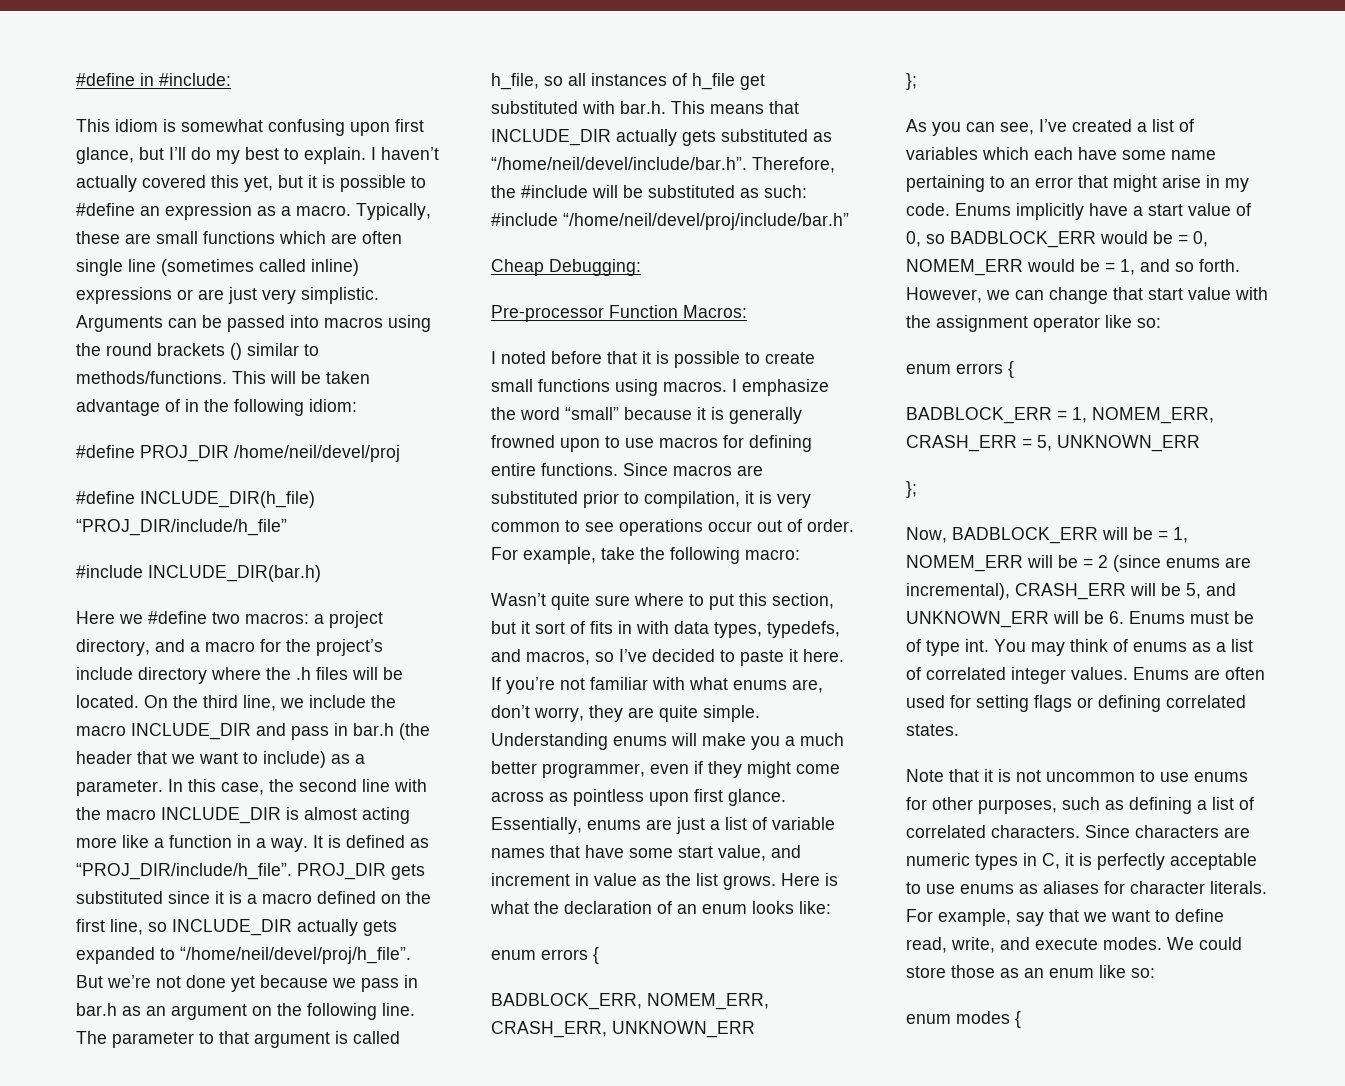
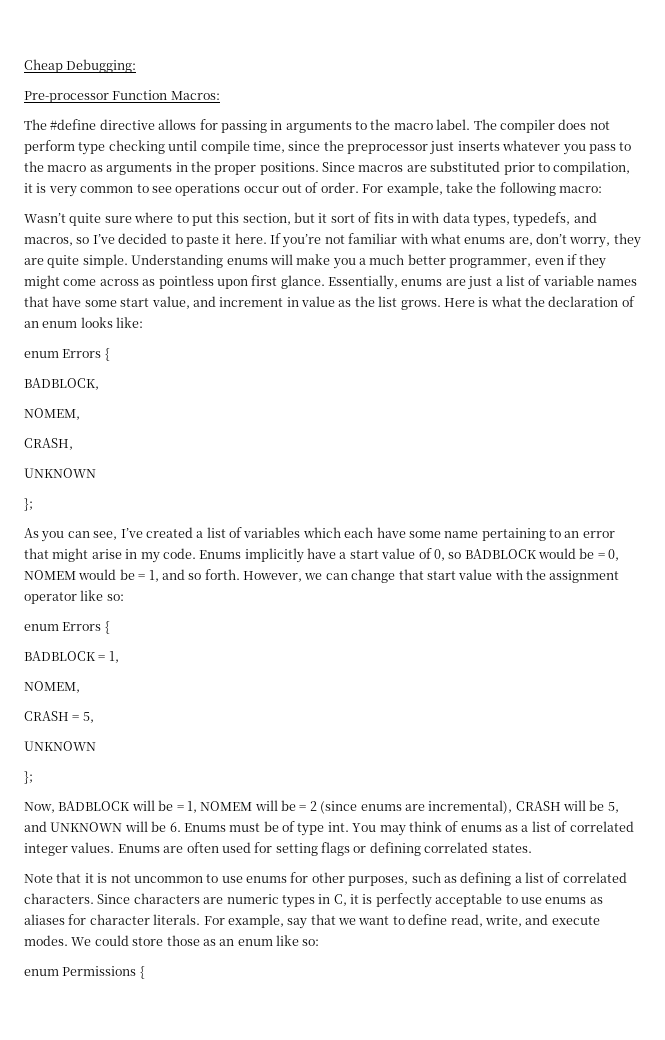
[76,73,231,86] [76,119,424,136] [76,147,439,164] [76,175,426,192] [76,203,431,220] [76,231,402,244] [76,259,359,276] [76,287,379,304] [76,315,431,332] [76,343,319,360] [76,371,370,384] [76,399,357,416] [76,445,400,462] [76,491,315,508] [76,519,287,536] [76,565,321,582] [76,611,383,628] [76,639,383,656] [76,667,403,684] [76,695,396,711] [76,723,430,740] [76,751,365,768] [76,779,427,796] [76,807,410,824] [76,835,429,852] [76,863,425,880] [76,891,431,904] [76,919,397,936] [76,947,411,964] [76,975,418,992] [76,1003,415,1020] [76,1031,400,1048] [491,73,765,90] [491,101,799,114] [491,129,832,146] [491,157,835,173] [491,185,807,198] [491,213,849,230] #define in #include: // This idiom is somewhat confusing upon first glance, but I’ll do my best to explain. I haven’t actually covered this yet, but it is possible to #define an expression as a macro. Typically, these are small functions which are often single line (sometimes called inline) expressions or are just very simplistic. Arguments can be passed into macros using the round brackets () similar to methods/functions. This will be taken advantage of in the following idiom: // #define PROJ_DIR /home/neil/devel/proj // #define INCLUDE_DIR(h_file) “PROJ_DIR/include/h_file” // #include INCLUDE_DIR(bar.h) // Here we #define two macros: a project directory, and a macro for the project’s include directory where the .h files will be located. On the third line, we include the macro INCLUDE_DIR and pass in bar.h (the header that we want to include) as a parameter. In this case, the second line with the macro INCLUDE_DIR is almost acting more like a function in a way. It is defined as “PROJ_DIR/include/h_file”. PROJ_DIR gets substituted since it is a macro defined on the first line, so INCLUDE_DIR actually gets expanded to “/home/neil/devel/proj/h_file”. But we’re not done yet because we pass in bar.h as an argument on the following line. The parameter to that argument is called h_file, so all instances of h_file get substituted with bar.h. This means that INCLUDE_DIR actually gets substituted as “/home/neil/devel/include/bar.h”. Therefore, the #include will be substituted as such: #include “/home/neil/devel/proj/include/bar.h” // -> (24, 66) none
[491,351,815,368] [491,379,829,396] [491,407,802,424] [491,435,812,452] [491,463,618,476] I noted before that it is possible to create small functions using macros. I emphasize the word “small” because it is generally frowned upon to use macros for defining entire functions. -> [24,119,610,133] [24,140,632,155] [24,161,319,175] The #define directive allows for passing in arguments to the macro label. The compiler does not perform type checking until compile time, since the preprocessor just inserts whatever you pass to the macro as arguments in the proper positions.
[541,947,599,964] [491,993,769,1010] [491,1021,755,1038] errors { // BADBLOCK_ERR, NOMEM_ERR, CRASH_ERR, UNKNOWN_ERR -> [62,348,110,361] [24,378,99,390] [24,408,80,420] [24,438,73,450] [24,468,96,478] Errors { // BADBLOCK, // NOMEM, // CRASH, // UNKNOWN
[950,231,1096,248] BADBLOCK_ERR -> [464,549,537,559] BADBLOCK
[906,259,1023,276] NOMEM_ERR -> [24,570,76,580] NOMEM
[956,361,1014,378] [906,407,1214,424] [906,435,1017,452] errors { // BADBLOCK_ERR = 1, NOMEM_ERR, CRASH_ERR -> [62,621,110,634] [24,651,119,663] [24,681,80,693] [24,711,69,721] Errors { // BADBLOCK = 1, // NOMEM, // CRASH
[1057,435,1200,452] UNKNOWN_ERR -> [24,741,96,751] // UNKNOWN
[952,527,1098,544] BADBLOCK_ERR -> [58,801,131,811] BADBLOCK
[906,555,1023,572] NOMEM_ERR -> [200,801,253,811] NOMEM
[1015,583,1126,600] CRASH_ERR -> [515,801,561,811] CRASH
[906,611,1049,628] UNKNOWN_ERR -> [50,822,123,832] UNKNOWN
[956,1011,1010,1024] modes -> [62,966,137,976] Permissions

